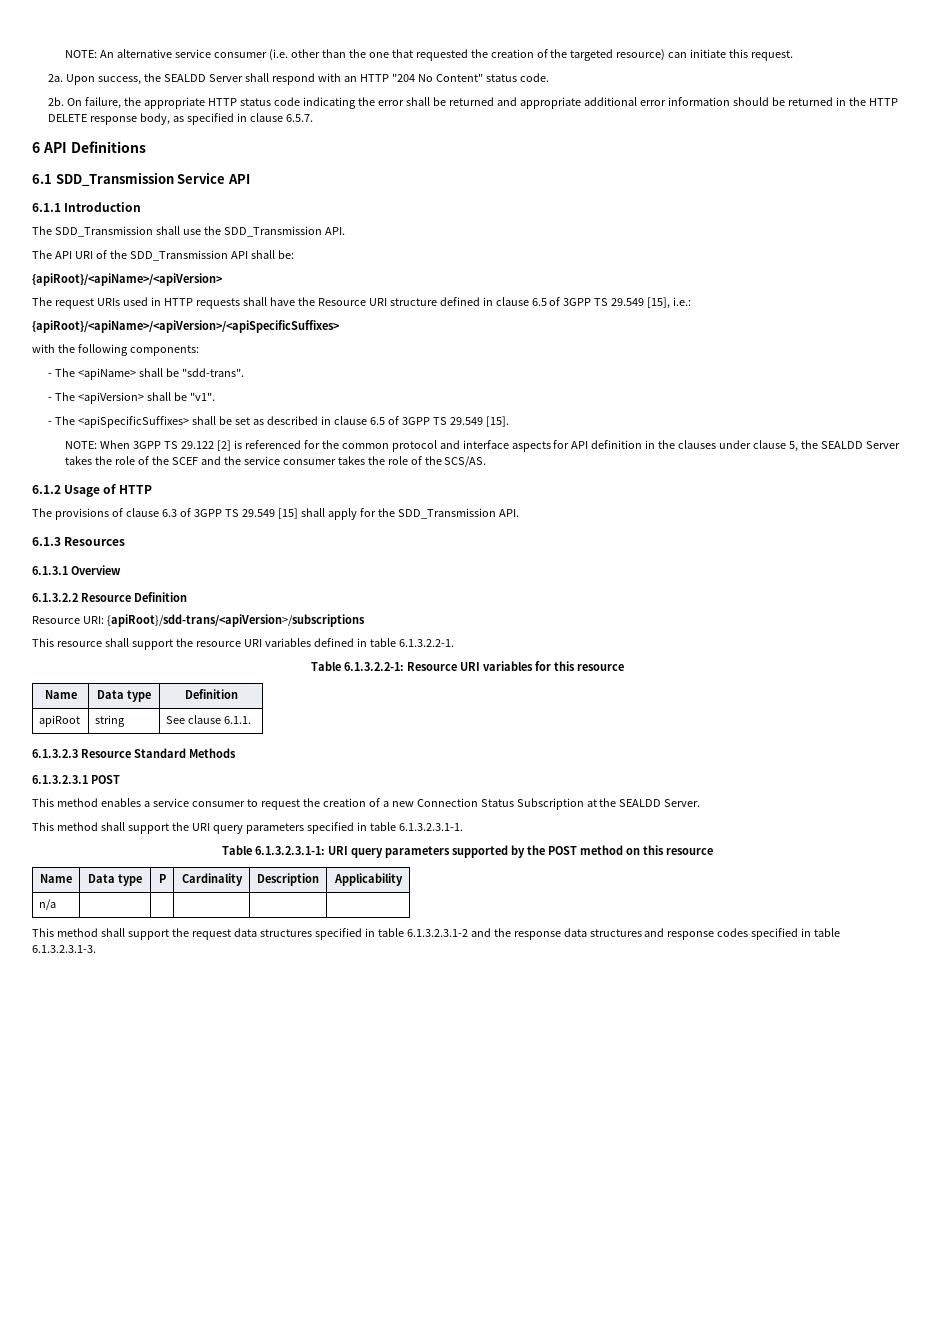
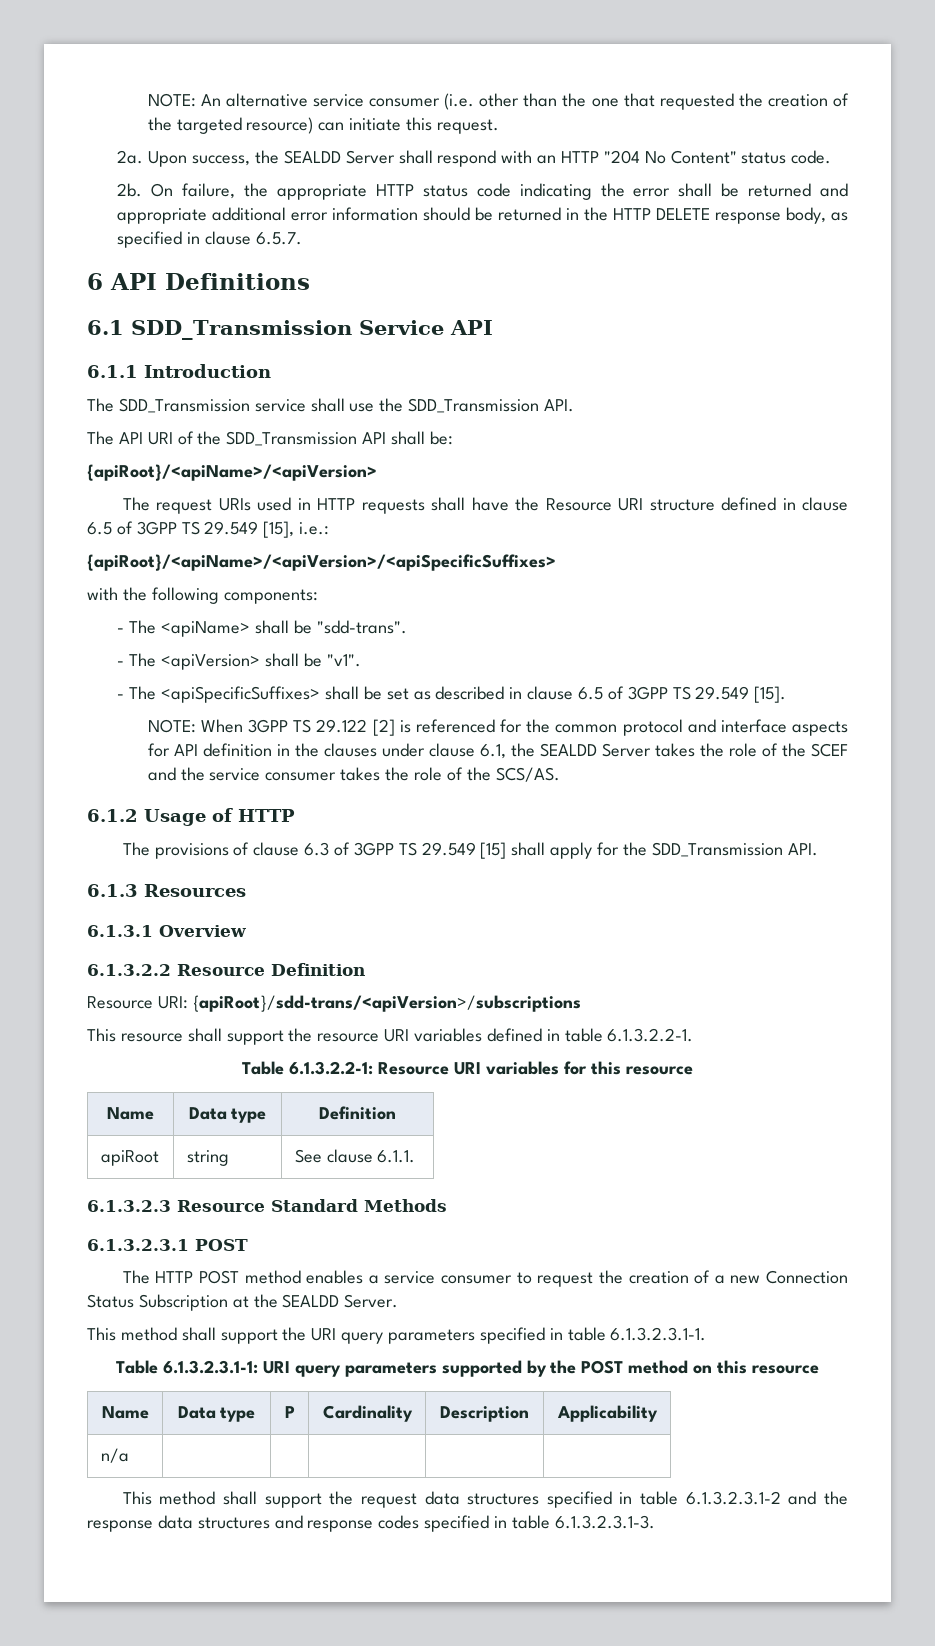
(153, 231) none -> [254,399,306,412] service
[789,441,799,452] 5, -> [479,744,506,759] 6.1,
[32,798,54,807] This -> [122,1270,239,1284] The HTTP POST

